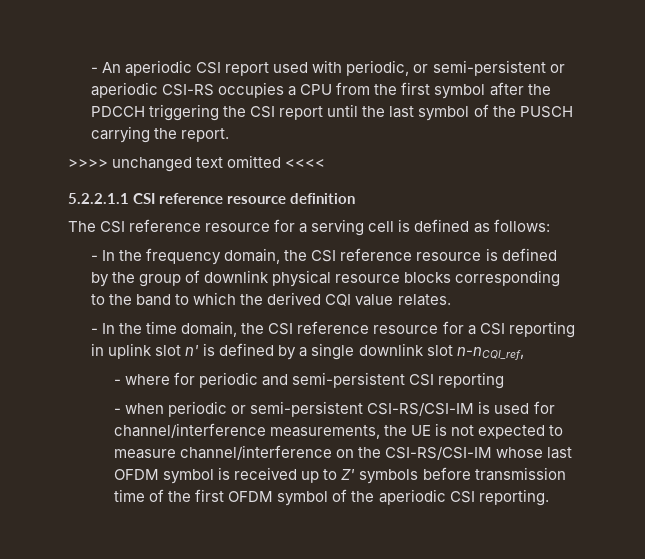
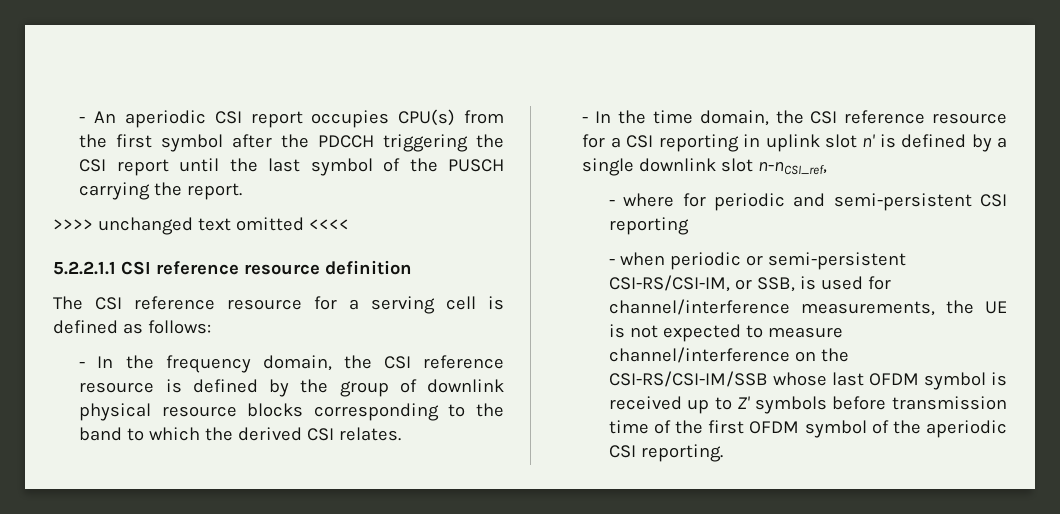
[273,60,565,76] [91,82,333,98] used with periodic, or semi-persistent or aperiodic CSI-RS occupies a CPU -> [311,109,456,128] occupies CPU(s)
[325,294,394,306] CQI value -> [307,428,335,441] CSI
[456,347,524,360] n-nCQI_ref, -> [758,161,828,175] n-nCSI_ref,
[367,402,475,416] CSI-RS/CSI-IM -> [608,275,795,292] CSI-RS/CSI-IM, or SSB,
[385,446,493,460] CSI-RS/CSI-IM -> [608,371,768,387] CSI-RS/CSI-IM/SSB

